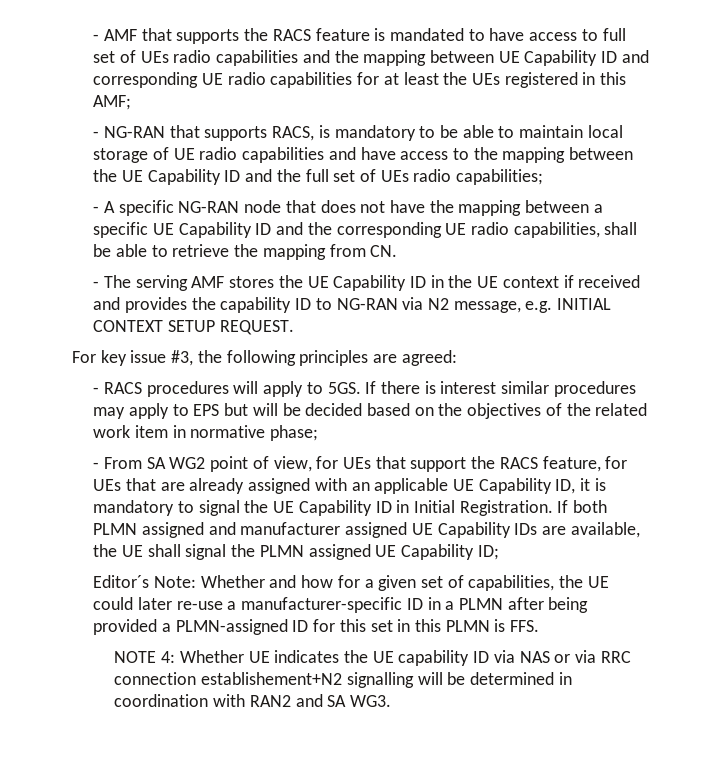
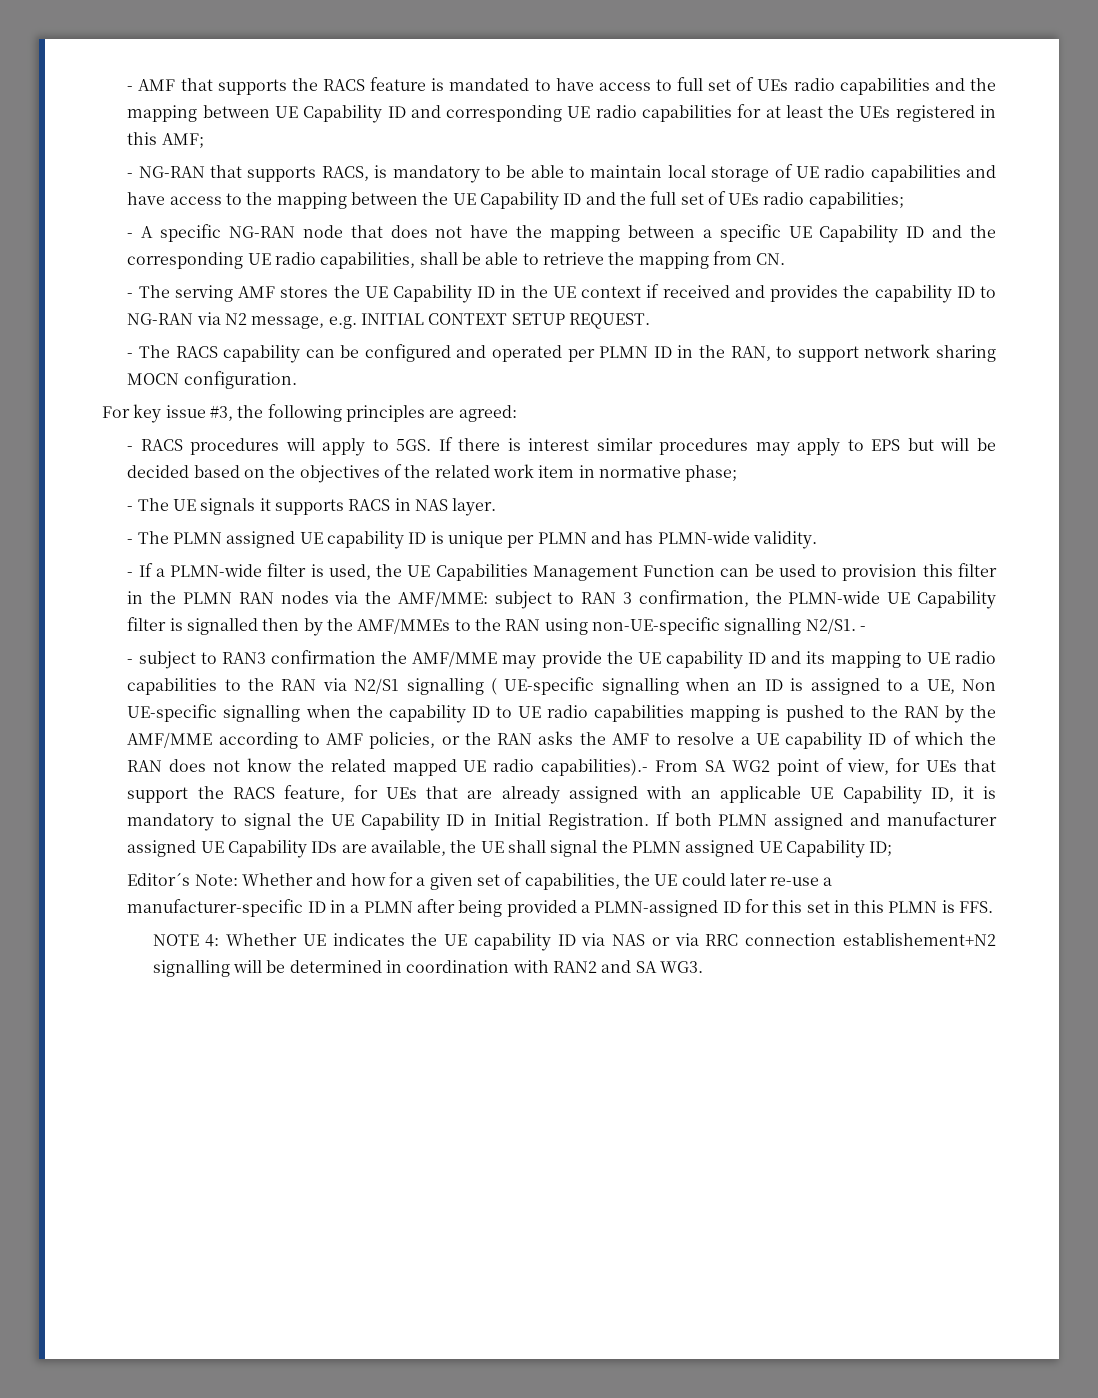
(294, 327) none -> [127,344,997,363] [127,371,297,389] // - The RACS capability can be configured and operated per PLMN ID in the RAN, to support network sharing MOCN configuration.
(100, 465) none -> [137,498,497,516] [127,531,817,549] [127,563,997,581] [127,590,997,609] [127,617,866,636] [127,650,996,669] [127,677,996,695] [127,704,997,723] [127,731,997,750] [127,758,649,776] The UE signals it supports RACS in NAS layer. // - The PLMN assigned UE capability ID is unique per PLMN and has PLMN-wide validity. // - If a PLMN-wide filter is used, the UE Capabilities Management Function can be used to provision this filter in the PLMN RAN nodes via the AMF/MME: subject to RAN 3 confirmation, the PLMN-wide UE Capability filter is signalled then by the AMF/MMEs to the RAN using non-UE-specific signalling N2/S1. - // - subject to RAN3 confirmation the AMF/MME may provide the UE capability ID and its mapping to UE radio capabilities to the RAN via N2/S1 signalling ( UE-specific signalling when an ID is assigned to a UE, Non UE-specific signalling when the capability ID to UE radio capabilities mapping is pushed to the RAN by the AMF/MME according to AMF policies, or the RAN asks the AMF to resolve a UE capability ID of which the RAN does not know the related mapped UE radio capabilities).-

